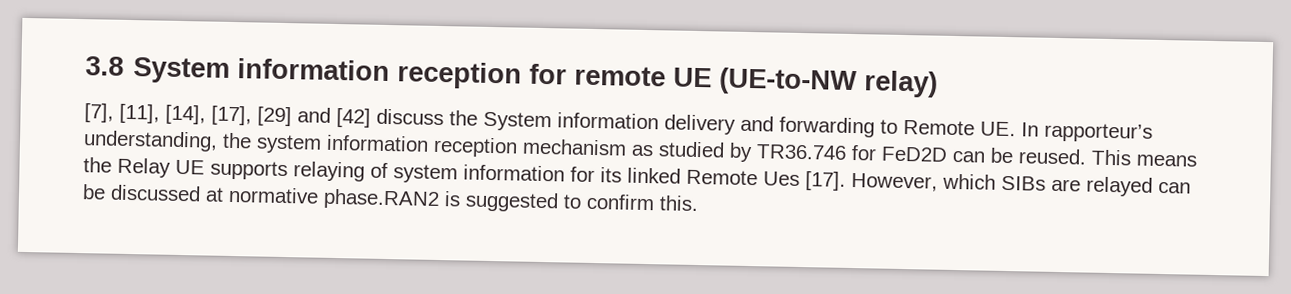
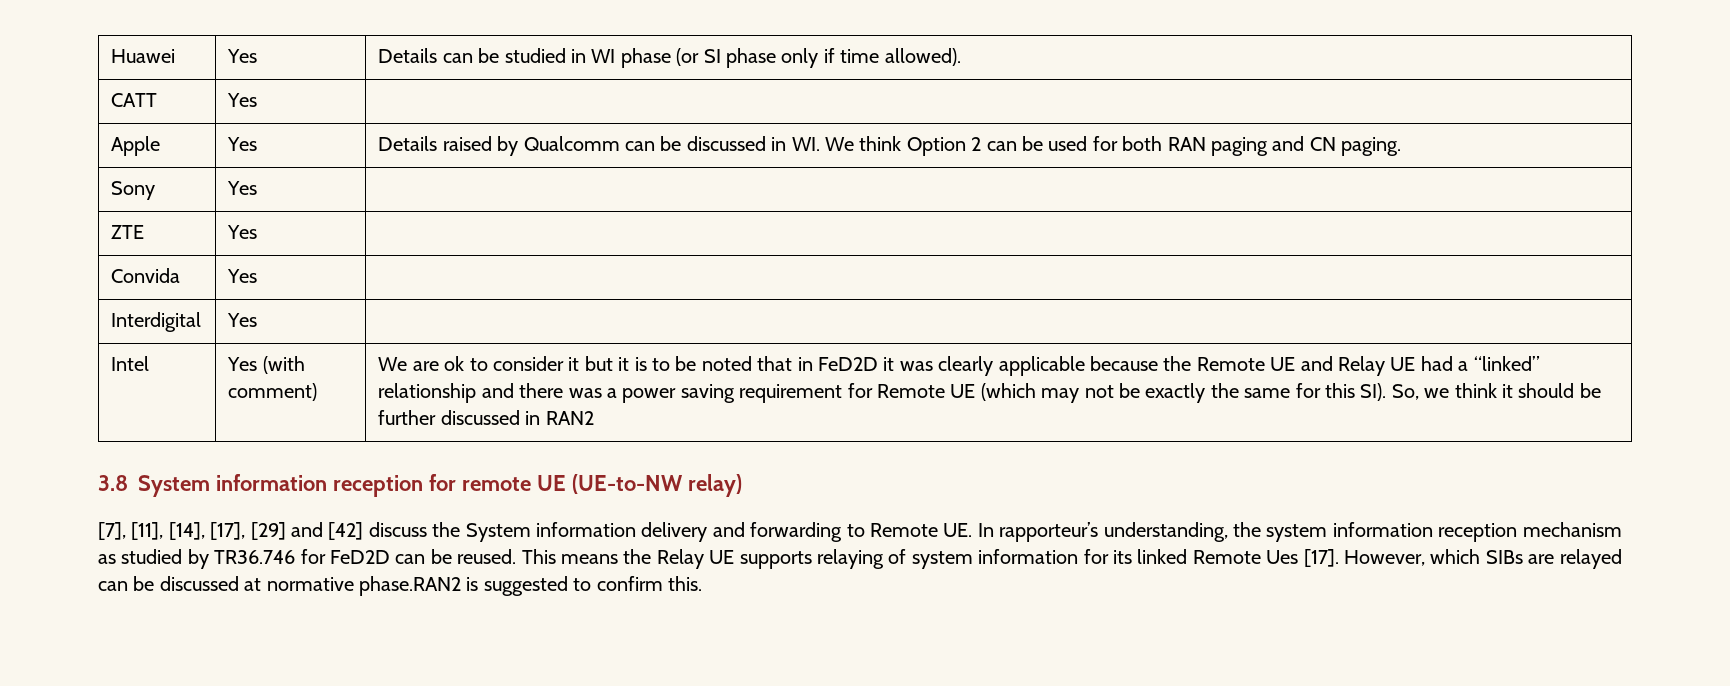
(85, 66) none -> [111,49,176,63] [227,49,258,63] [378,48,961,68] [111,93,158,107] [227,93,258,107] [111,136,161,156] [227,137,258,151] [378,136,1402,156] [111,181,156,200] [227,181,258,195] [111,225,145,239] [227,225,258,239] [111,268,181,283] [227,269,258,283] [111,312,202,332] [227,313,258,327] [111,356,150,371] [227,356,305,374] [228,383,318,401] [378,356,1540,376] [378,383,1601,403] [378,410,594,425] Huawei | Yes | Details can be studied in WI phase (or SI phase only if time allowed). // CATT | Yes | // Apple | Yes | Details raised by Qualcomm can be discussed in WI. We think Option 2 can be used for both RAN paging and CN paging. // Sony | Yes | // ZTE | Yes | // Convida | Yes | // Interdigital | Yes | // Intel | Yes (with comment) | We are ok to consider it but it is to be noted that in FeD2D it was clearly applicable because the Remote UE and Relay UE had a “linked” relationship and there was a power saving requirement for Remote UE (which may not be exactly the same for this SI). So, we think it should be further discussed in RAN2 //

